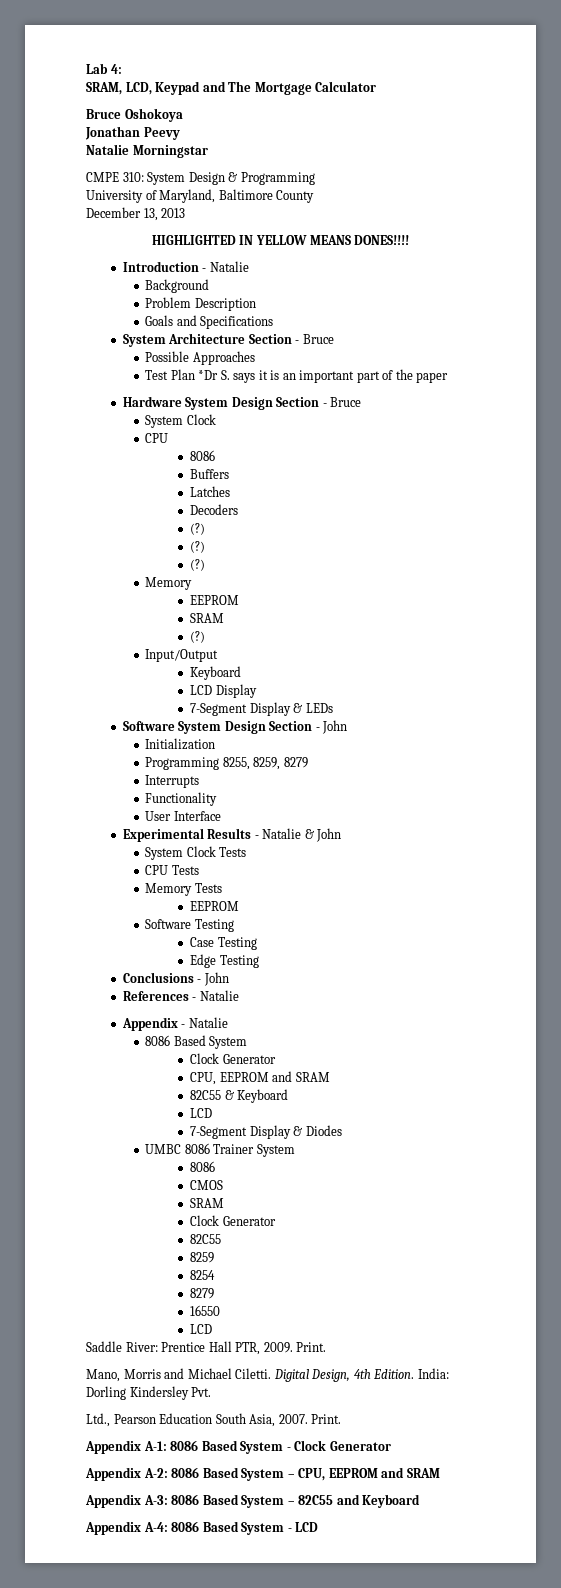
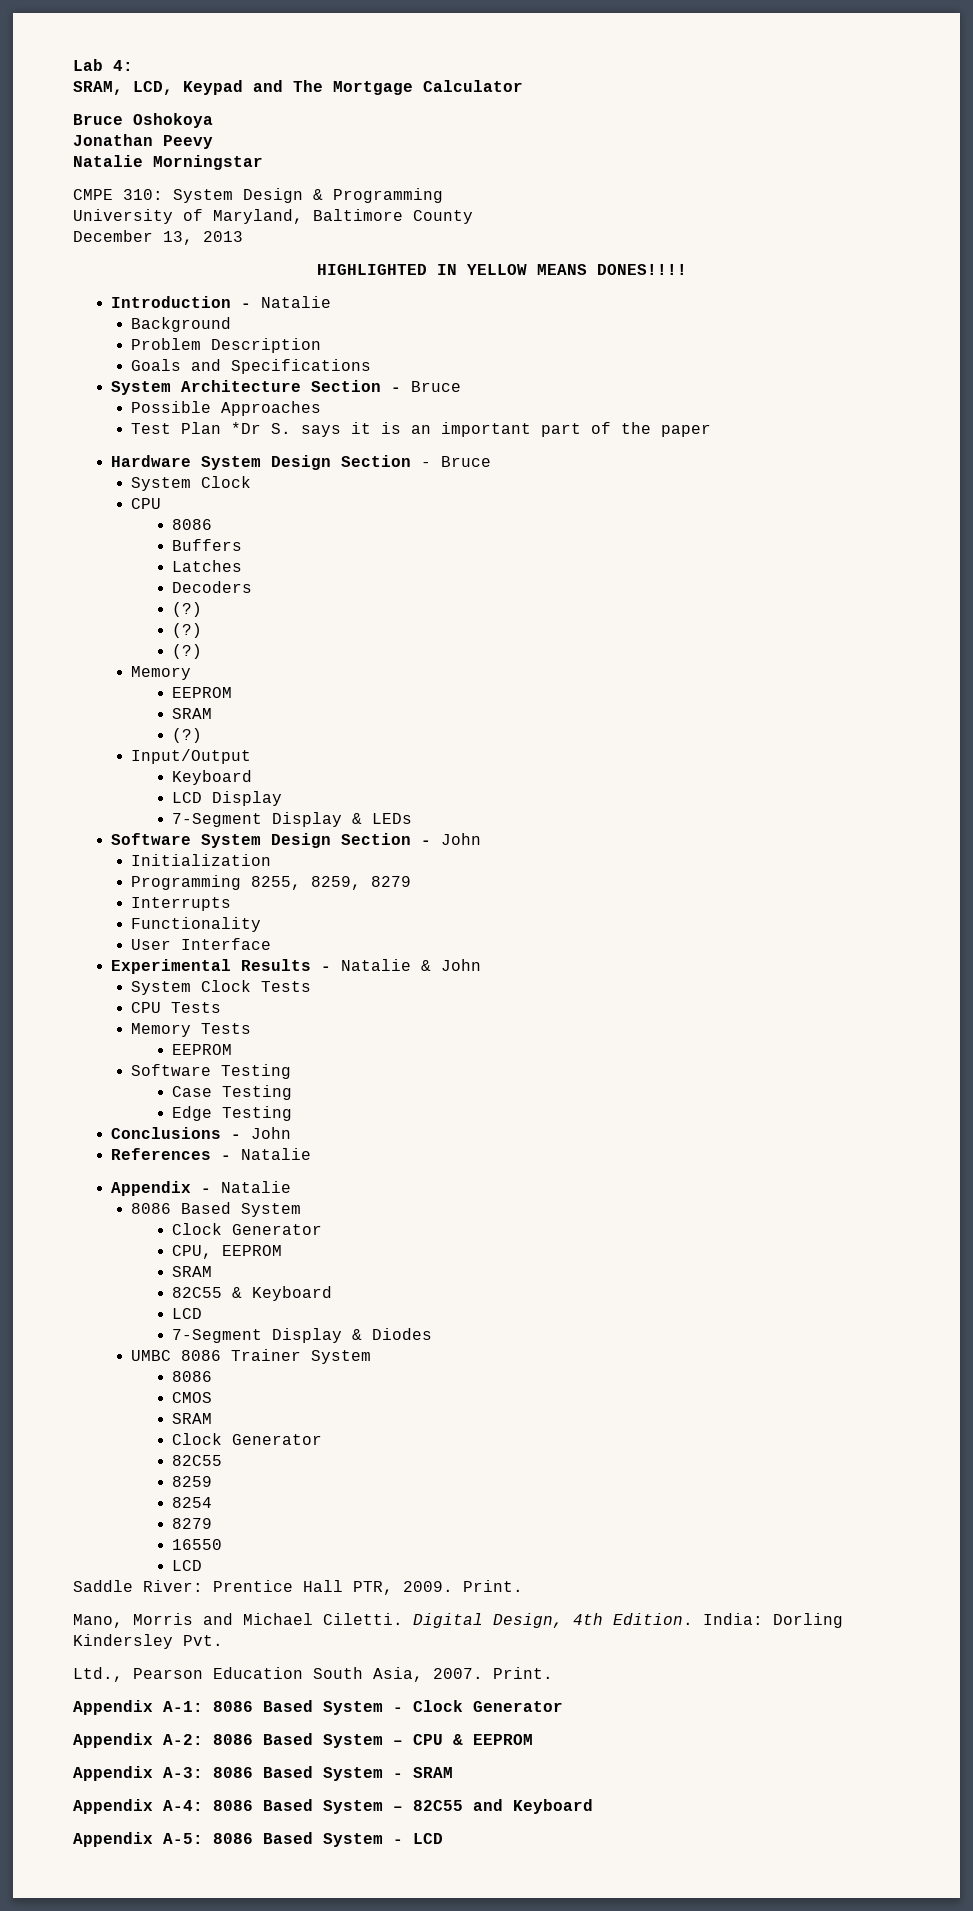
[272,1071,293,1082] and -> (283, 1250) //
[298,1467,405,1481] CPU, EEPROM and -> [413,1734,533,1745] [73,1766,403,1781] CPU & EEPROM // Appendix A-3: 8086 Based System -
[143,1495,168,1505] A-3: -> [163,1800,203,1811] A-4:
[143,1522,168,1532] A-4: -> [163,1833,203,1844] A-5:

